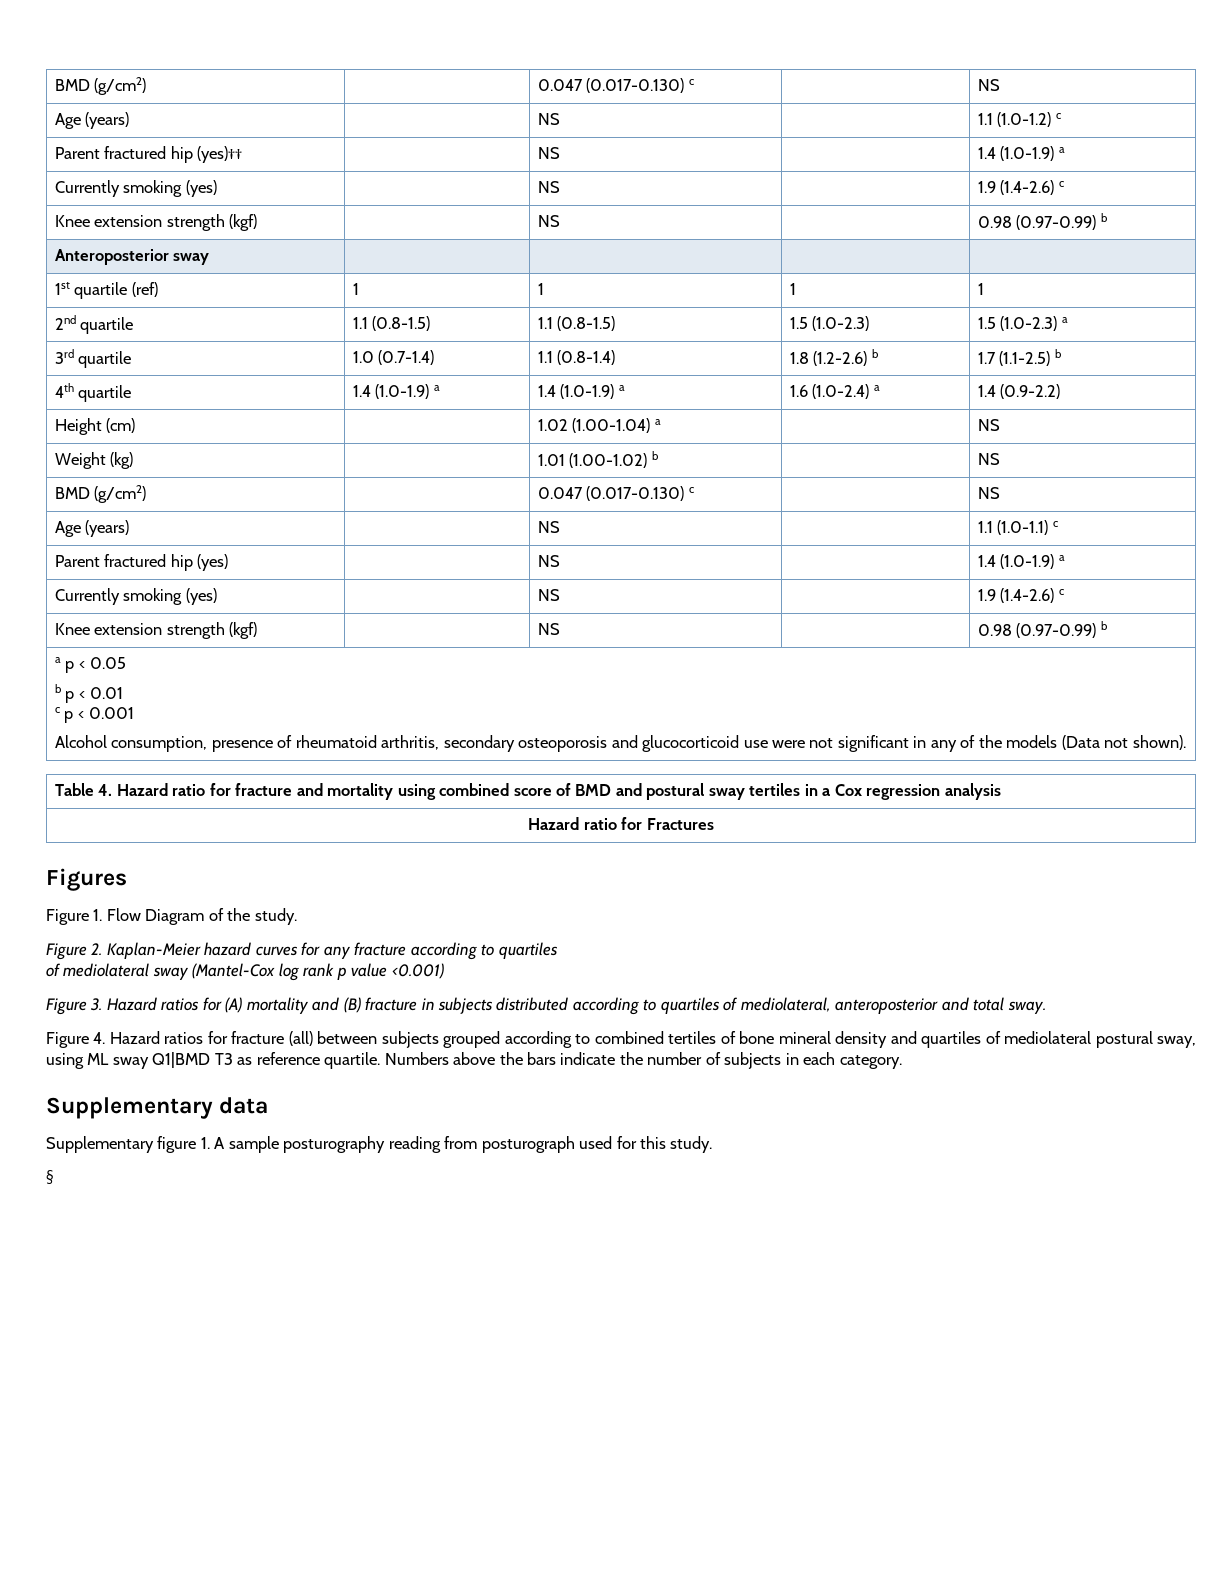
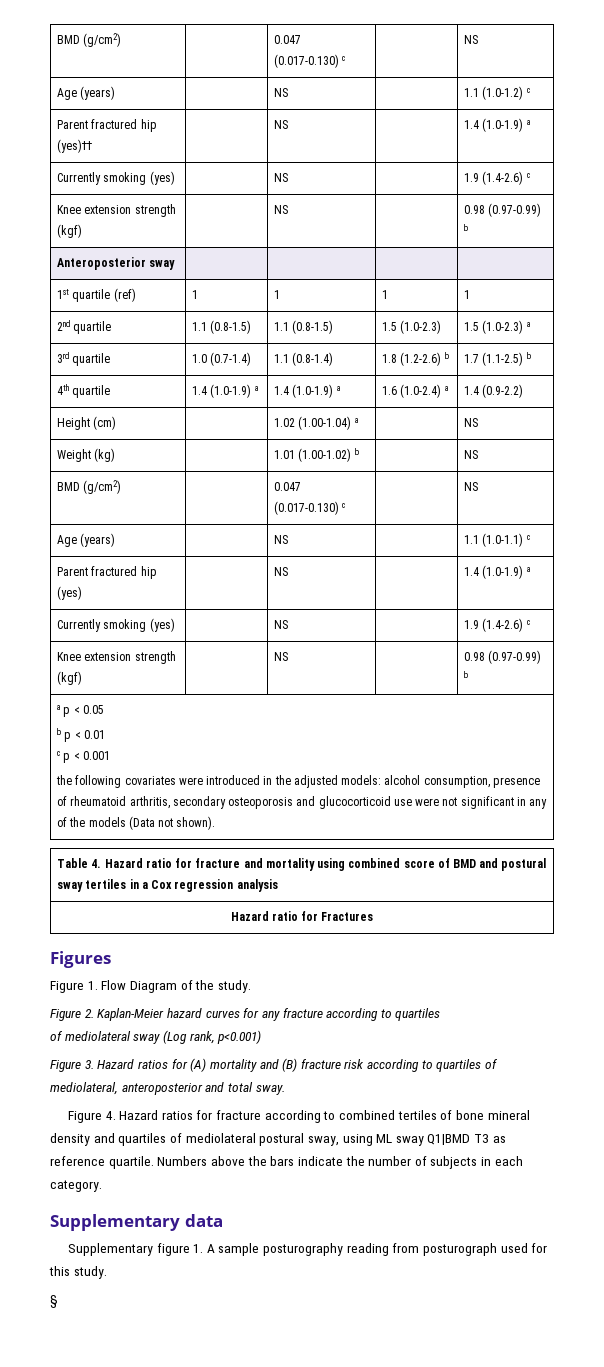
[54,735,107,748] Alcohol -> [56,775,421,788] the following covariates were introduced in the adjusted models: alcohol
[192,963,444,981] (Mantel-Cox log rank p value <0.001) -> [162,1030,262,1044] (Log rank, p<0.001)
[421,997,569,1014] in subjects distributed -> [344,1059,365,1069] risk
[288,1031,501,1048] (all) between subjects grouped -> (262, 1115) none

